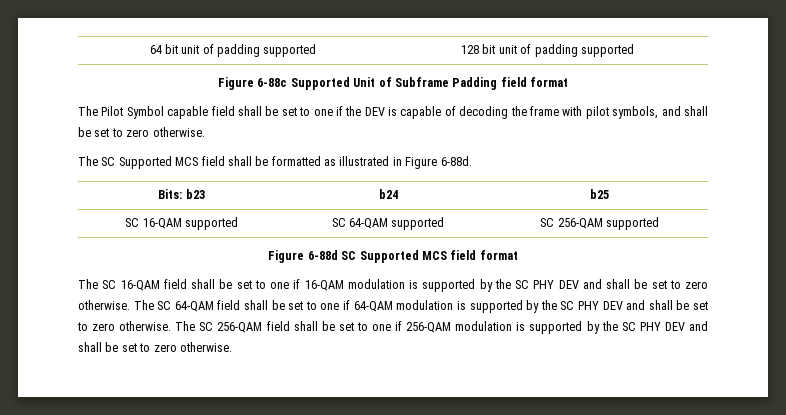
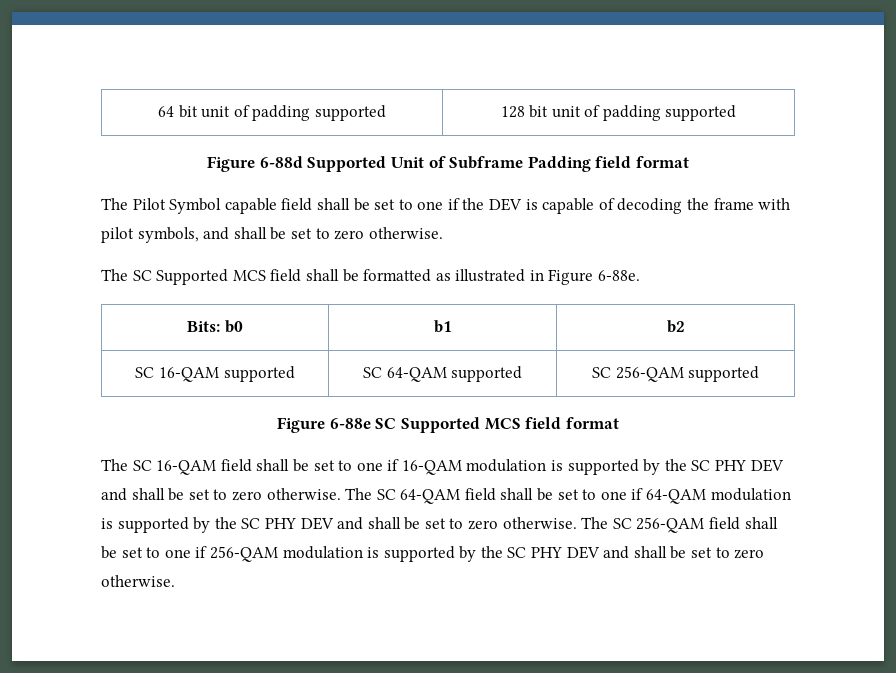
[257,78,288,87] 6-88c -> [259,156,303,168] 6-88d
[440,156,472,166] 6-88d. -> [598,270,641,281] 6-88e.
[185,189,205,199] [378,189,398,199] [590,189,609,199] b23 | b24 | b25 -> [224,320,243,333] [433,320,452,333] [666,320,685,333] b0 | b1 | b2
[307,250,338,260] 6-88d -> [329,418,371,429] 6-88e

